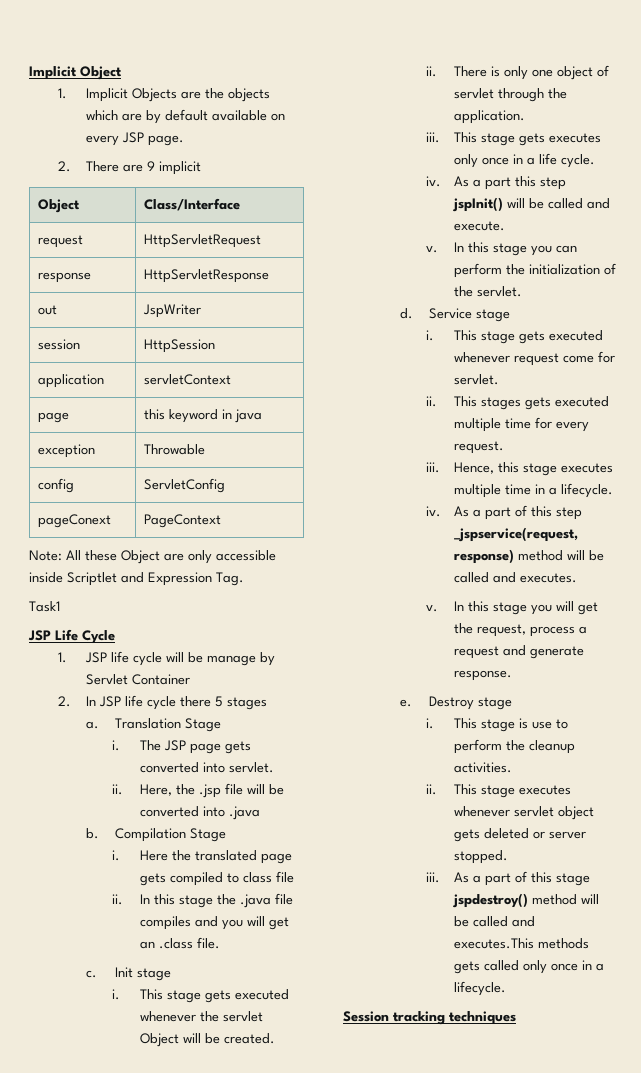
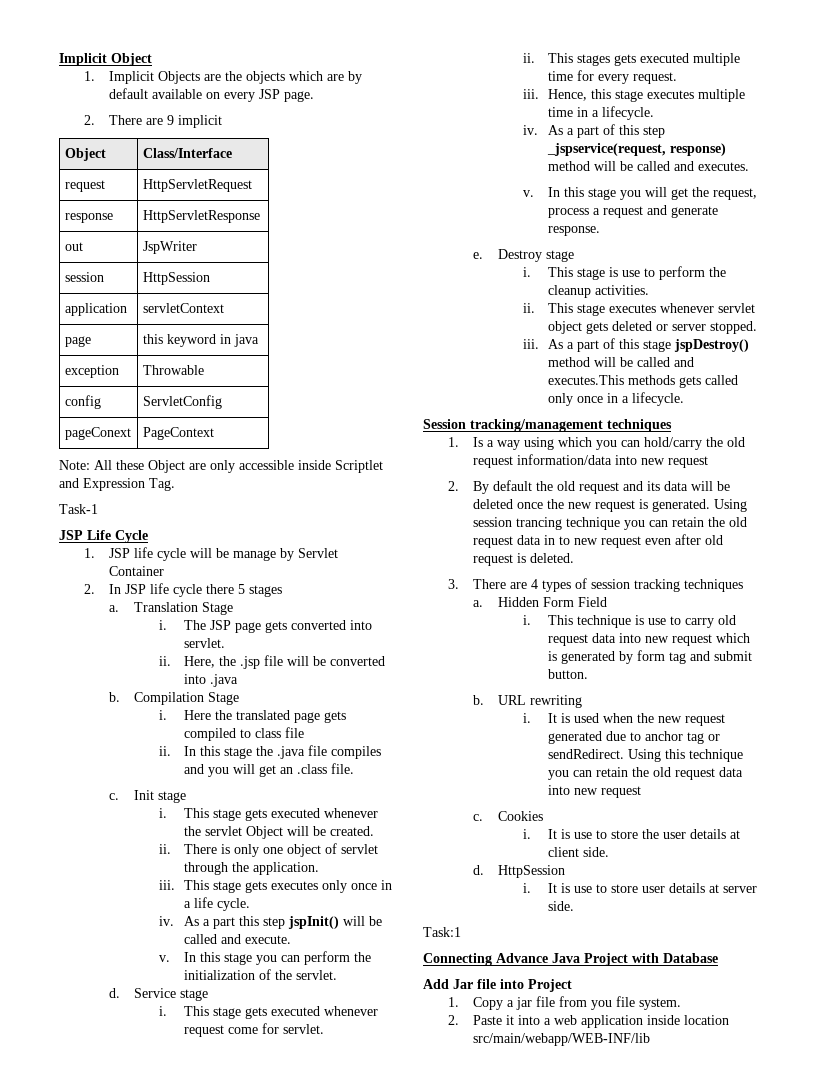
[29,601,60,612] Task1 -> [59,504,98,514] Task-1
[452,893,529,908] jspdestroy() -> [674,339,750,352] jspDestroy()
[393,1011,516,1025] tracking techniques -> [470,419,672,432] [448,437,746,450] [473,454,709,468] [448,480,731,494] [473,499,748,512] [473,517,748,530] [473,534,724,548] [473,553,575,566] [448,578,744,592] [473,597,608,607] [523,615,737,628] [548,633,751,646] [548,650,753,664] [548,669,589,679] [473,695,583,708] [523,713,726,726] [548,731,721,744] [548,749,744,762] [548,767,744,780] [548,785,642,798] [473,811,544,821] [523,829,741,839] [548,847,610,857] [473,865,566,878] [523,883,758,893] [548,901,575,911] [423,927,461,937] [423,953,718,966] [423,979,572,992] [448,996,682,1010] [448,1015,730,1028] [473,1033,651,1046] tracking/management techniques // 1. Is a way using which you can hold/carry the old request information/data into new request // 2. By default the old request and its data will be deleted once the new request is generated. Using session trancing technique you can retain the old request data in to new request even after old request is deleted. // 3. There are 4 types of session tracking techniques // a. Hidden Form Field // i. This technique is use to carry old request data into new request which is generated by form tag and submit button. // b. URL rewriting // i. It is used when the new request generated due to anchor tag or sendRedirect. Using this technique you can retain the old request data into new request // c. Cookies // i. It is use to store the user details at client side. // d. HttpSession // i. It is use to store user details at server side. // Task:1 // Connecting Advance Java Project with Database // Add Jar file into Project // 1. Copy a jar file from you file system. // 2. Paste it into a web application inside location src/main/webapp/WEB-INF/lib

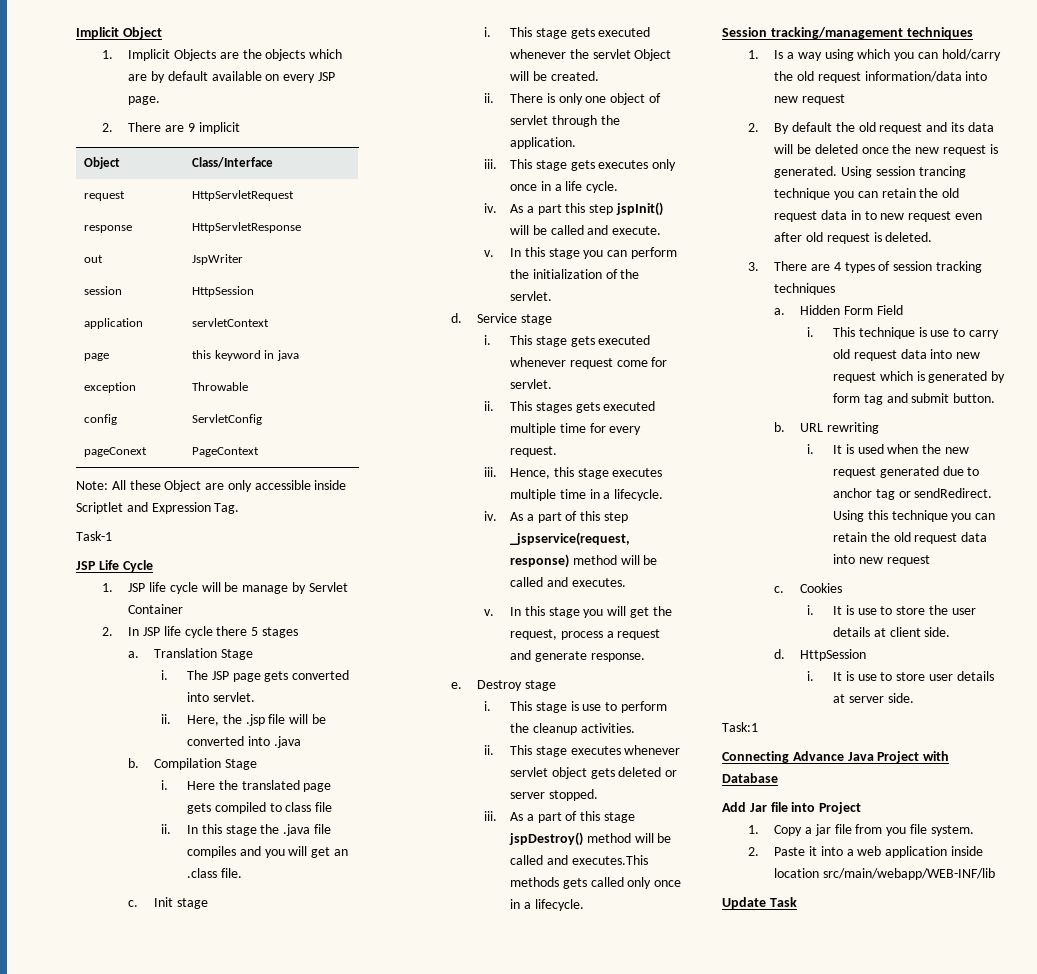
(651, 1039) none -> [722,897,797,909] // Update Task

